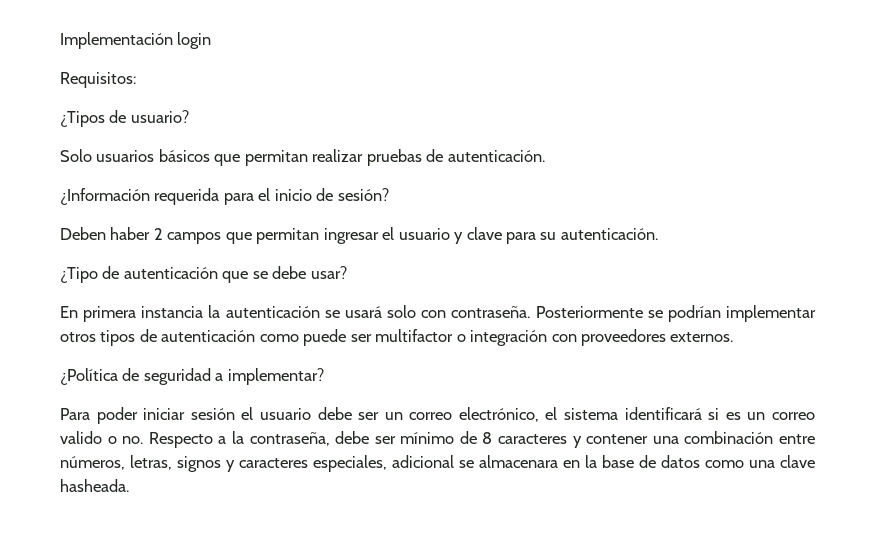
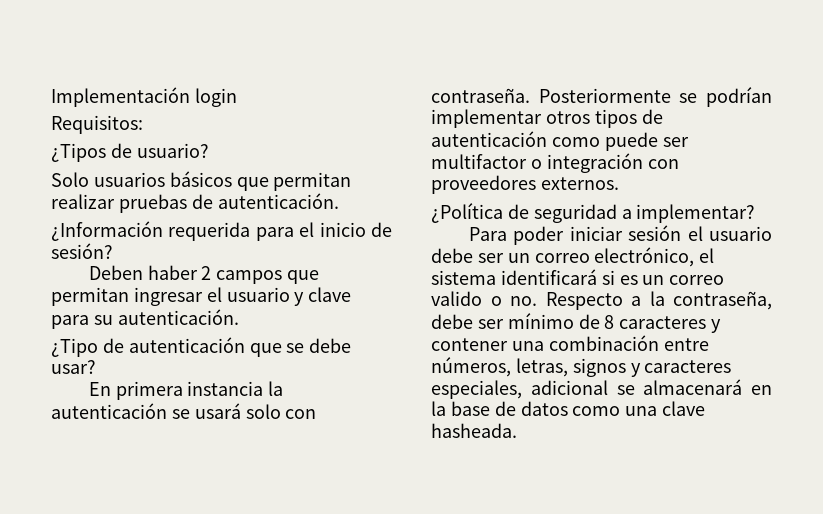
[479,455,558,468] almacenara -> [643,379,743,395] almacenará

